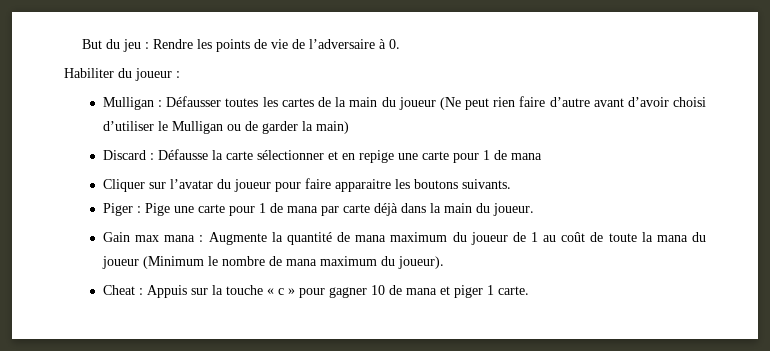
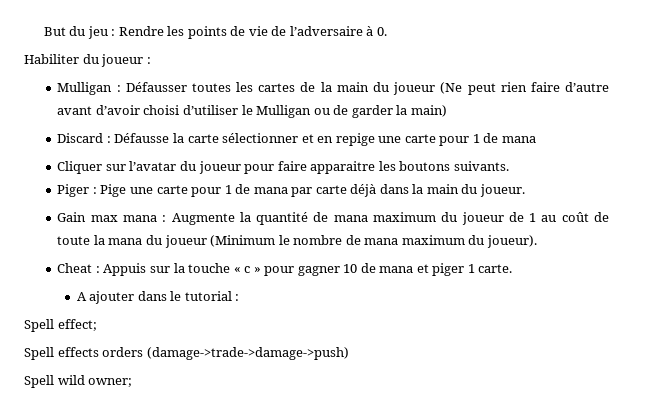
(529, 290) none -> [76,291,240,304] [24,319,97,332] [24,347,349,360] [24,375,133,388] // A ajouter dans le tutorial : // Spell effect; // Spell effects orders (damage->trade->damage->push) // Spell wild owner;

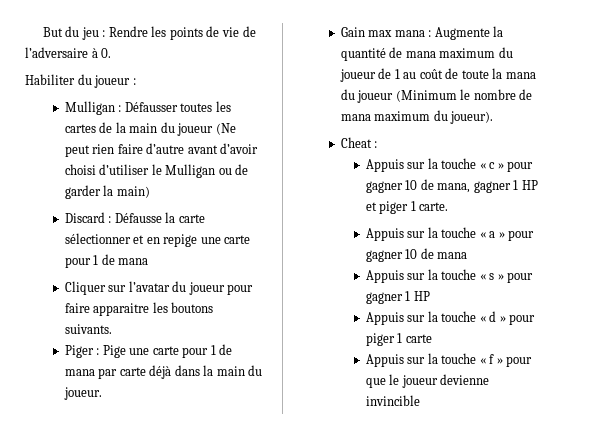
(100, 269) none -> (378, 144) //
[379,266,414,273] mana -> [437,180,538,193] mana, gagner 1 HP
[76,291,240,304] [24,319,97,332] [24,347,349,360] [24,375,133,388] A ajouter dans le tutorial : // Spell effect; // Spell effects orders (damage->trade->damage->push) // Spell wild owner; -> [365,227,535,241] [365,248,468,262] [365,269,534,283] [365,291,430,304] [365,311,536,325] [365,333,432,346] [365,353,533,367] [365,374,490,388] [365,395,420,406] Appuis sur la touche « a » pour gagner 10 de mana // Appuis sur la touche « s » pour gagner 1 HP // Appuis sur la touche « d » pour piger 1 carte // Appuis sur la touche « f » pour que le joueur devienne invincible

